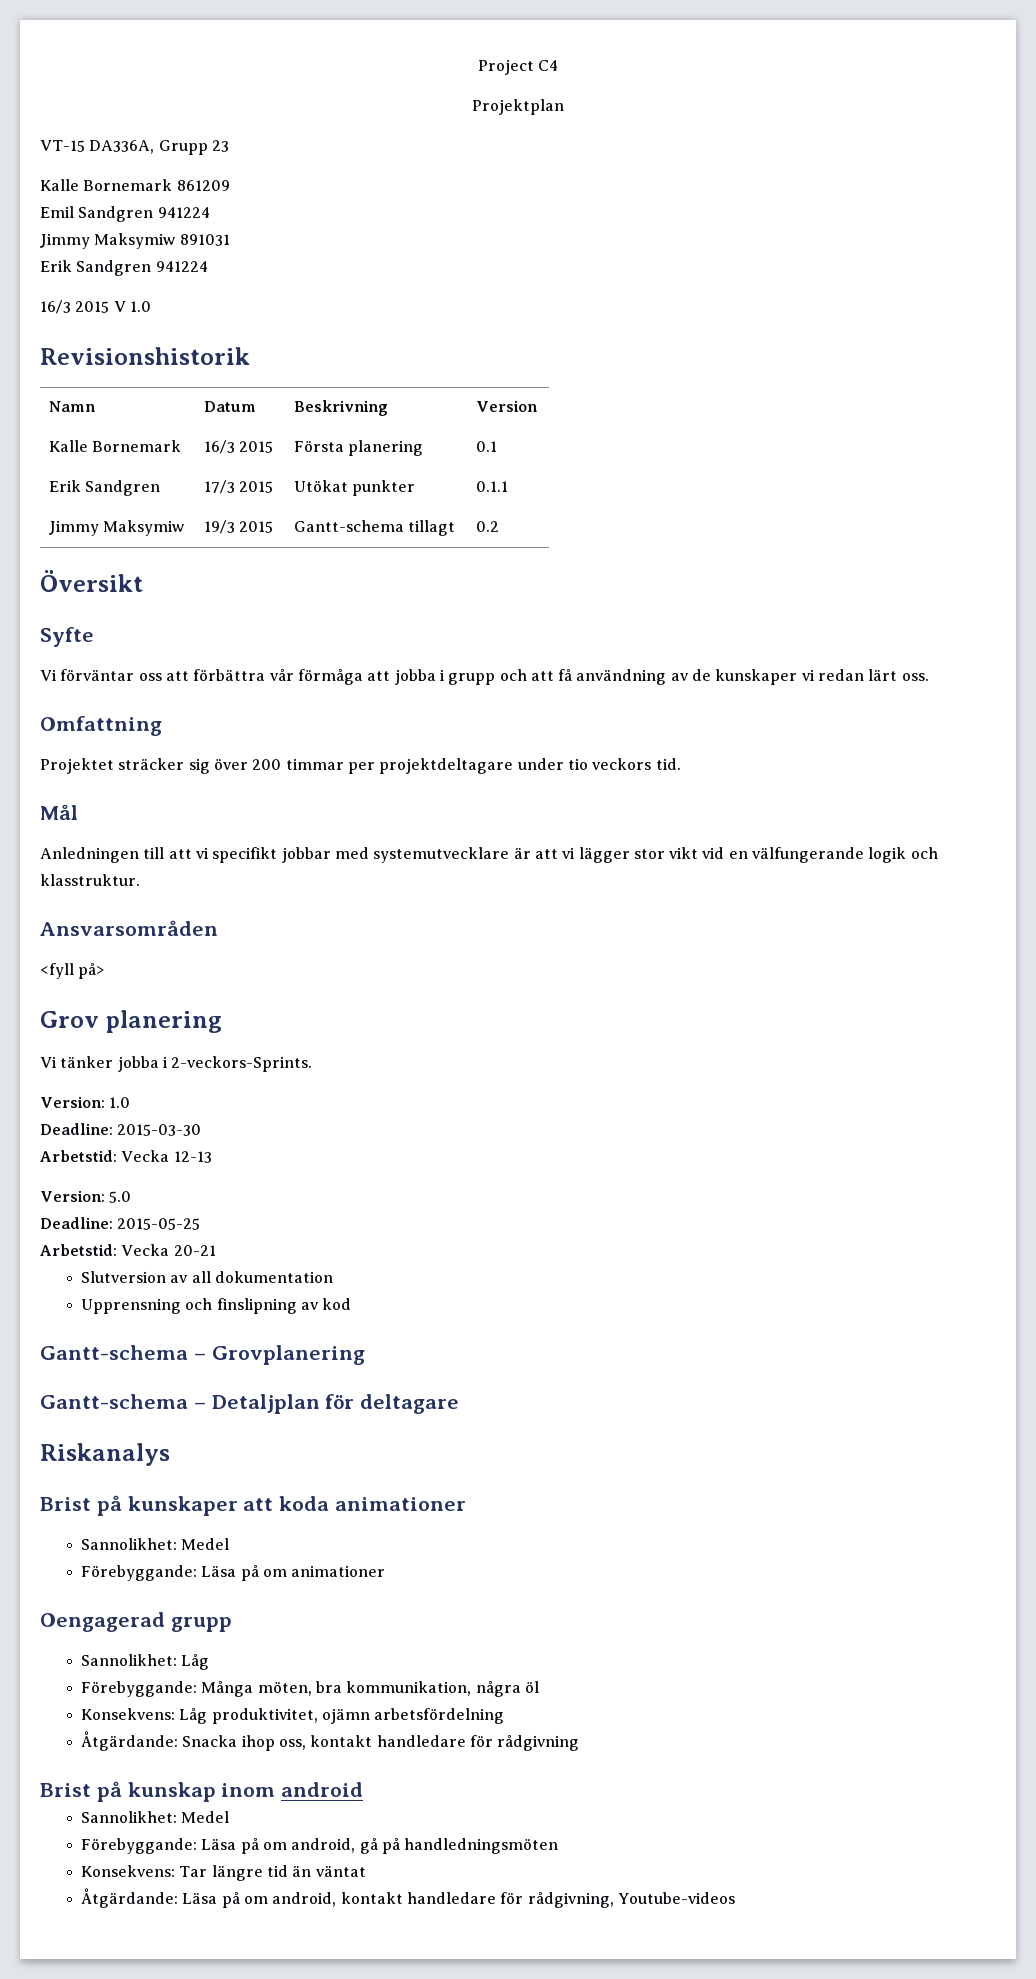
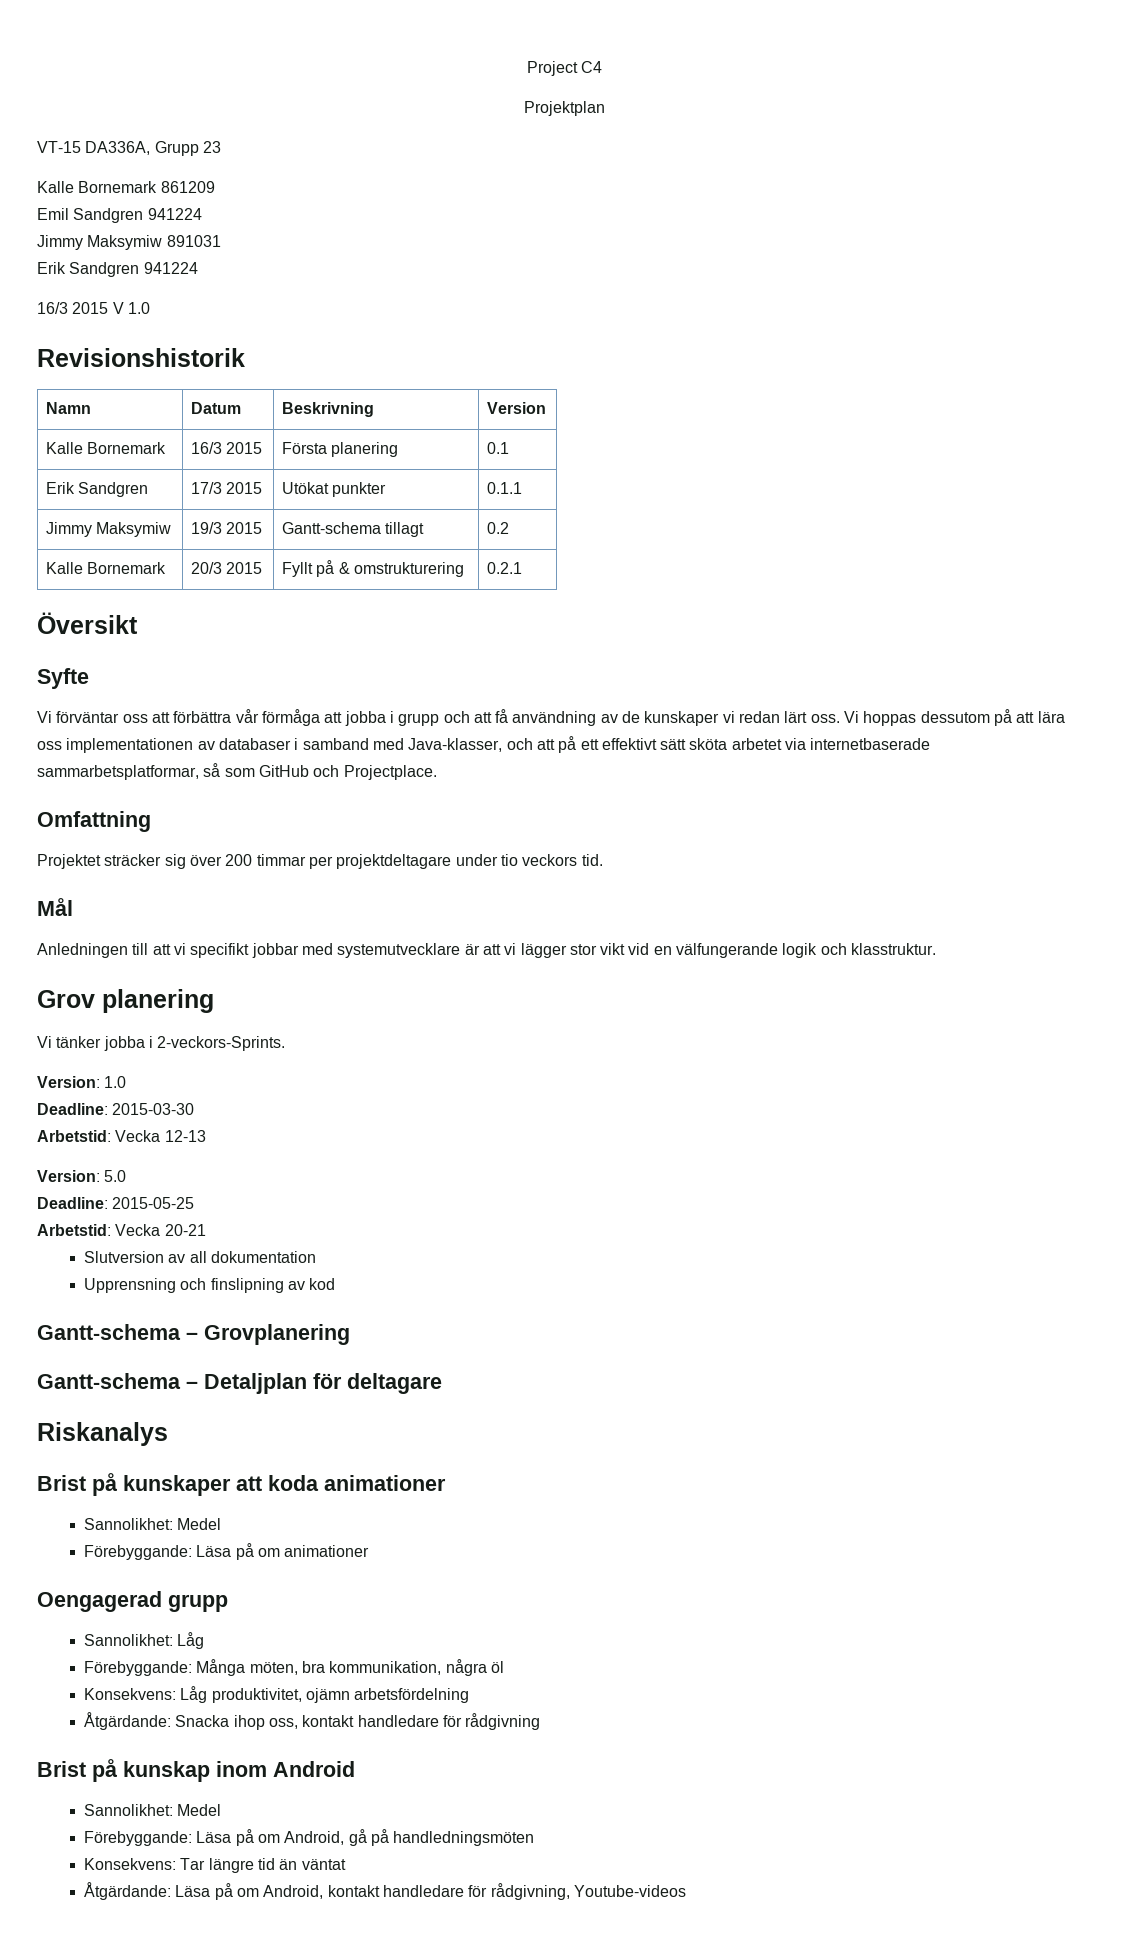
(500, 526) none -> [45,562,167,574] [190,562,263,574] [281,560,464,577] [486,562,522,574] // Kalle Bornemark | 20/3 2015 | Fyllt på & omstrukturering | 0.2.1
(929, 677) none -> [844,709,1065,726] [37,736,931,753] [37,763,437,780] Vi hoppas dessutom på att lära oss implementationen av databaser i samband med Java-klasser, och att på ett effektivt sätt sköta arbetet via internetbaserade sammarbetsplatformar, så som GitHub och Projectplace.
[40,920,218,936] [40,963,105,979] // Ansvarsområden // <fyll på> -> (937, 949) none
[281,1782,364,1797] [81,1811,230,1823] [81,1838,356,1854] android // Sannolikhet: Medel // Förebyggande: Läsa på om android, -> [273,1761,355,1777] [84,1804,222,1816] [84,1829,345,1846] Android // Sannolikhet: Medel // Förebyggande: Läsa på om Android,
[272,1892,337,1907] android, -> [263,1885,324,1899] Android,

